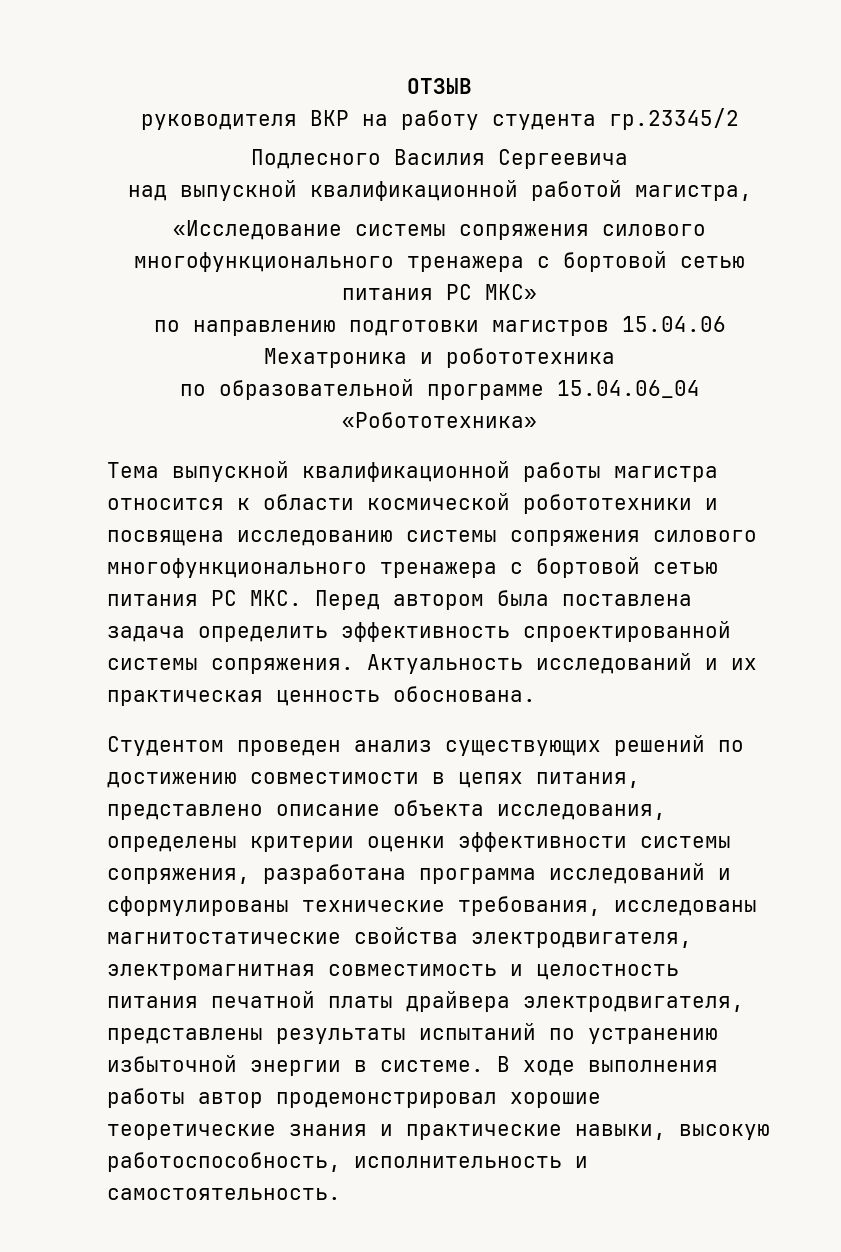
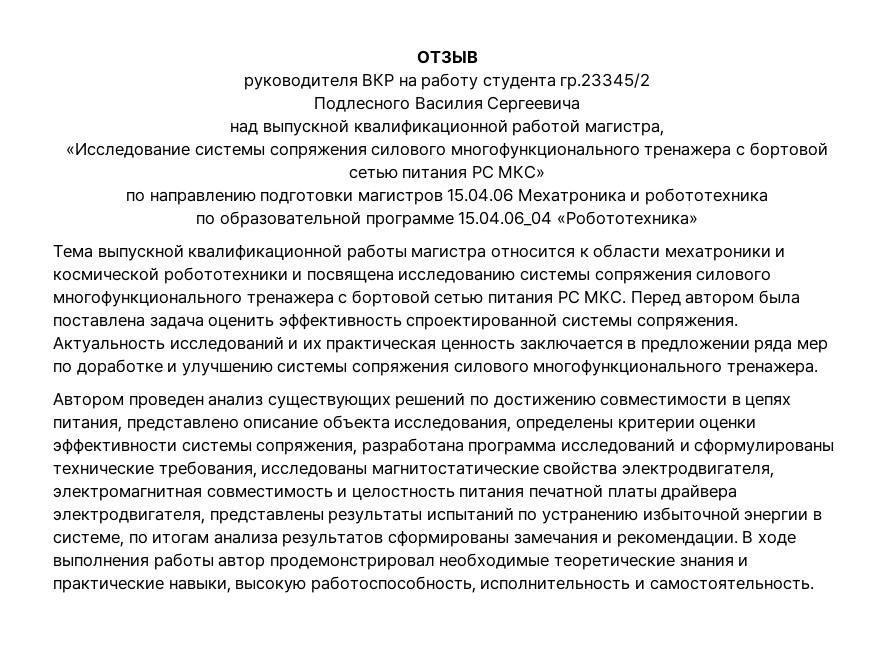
(354, 502) none -> [664,247,786,261] мехатроники и
[198,626,328,642] определить -> [208,316,275,329] оценить
[393,686,536,702] [107,736,224,756] обоснована. // Студентом -> [519,339,828,353] [53,359,818,376] [53,392,124,409] заключается в предложении ряда мер по доработке и улучшению системы сопряжения силового многофункционального тренажера. // Автором
[380,1060,484,1072] системе. -> [53,530,738,547] системе, по итогам анализа результатов сформированы замечания и рекомендации.
[510,1092,601,1108] хорошие -> [439,553,550,569] необходимые

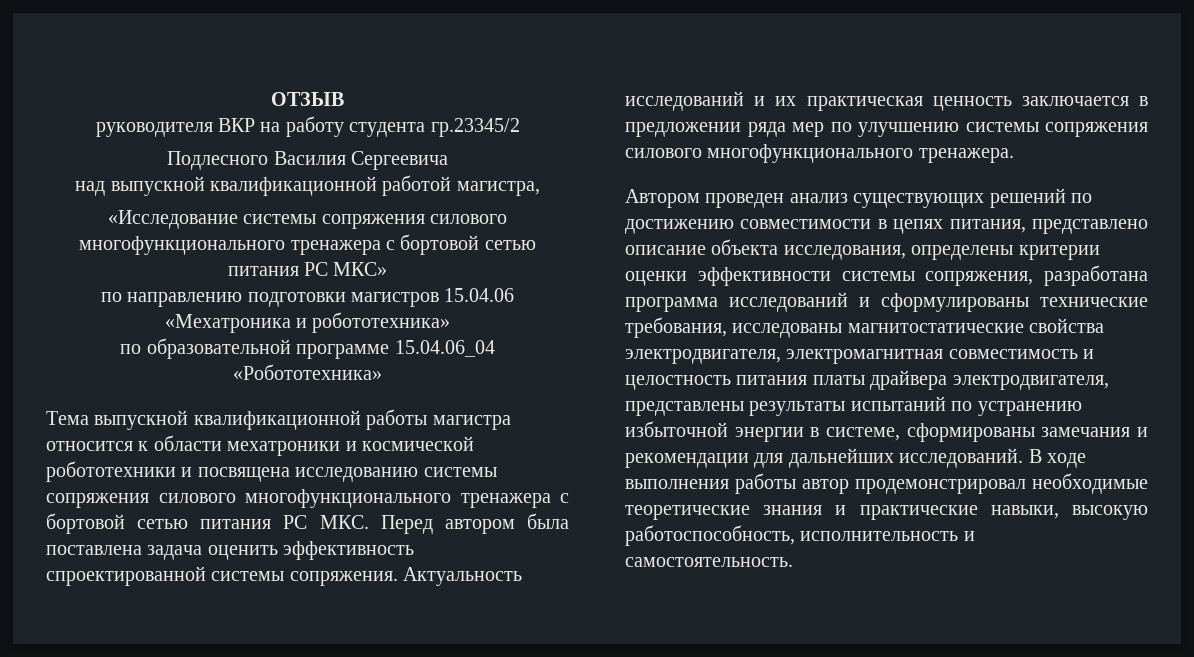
[517,188,769,205] Мехатроника и робототехника -> [164,312,451,333] «Мехатроника и робототехника»
[76,359,178,376] доработке и -> (852, 127) none
[528,484,603,498] печатной -> (808, 380) none
[128,530,738,547] по итогам анализа результатов сформированы замечания и рекомендации. -> [906,423,1148,442] [625,448,1024,468] сформированы замечания и рекомендации для дальнейших исследований.

